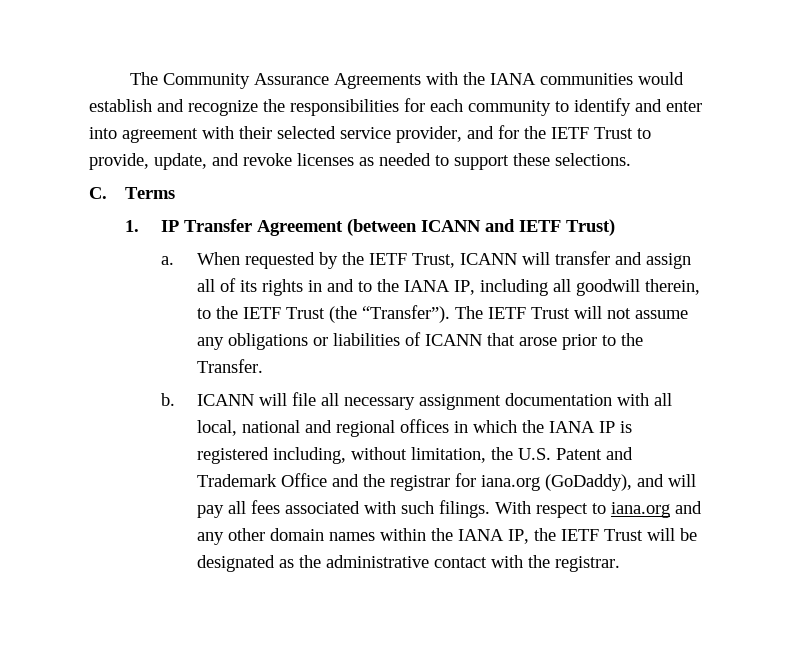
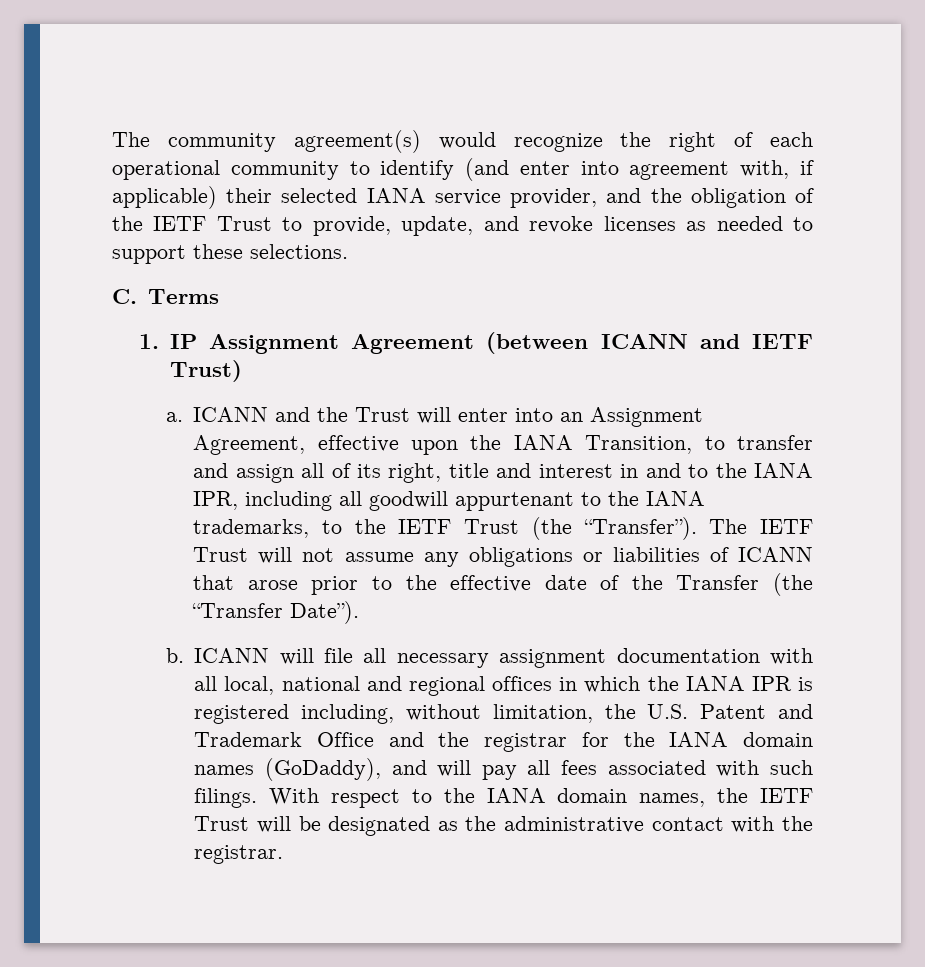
[130,72,685,89] [89,98,463,116] The Community Assurance Agreements with the IANA communities would establish and recognize the responsibilities for each -> [112,130,813,153] [112,160,220,180] The community agreement(s) would recognize the right of each operational
[635,99,662,112] and -> [465,158,510,181] (and
[202,126,234,139] with -> [740,160,815,179] [112,186,217,209] with, if applicable)
(336, 132) none -> [366,188,426,203] IANA
[498,125,519,139] for -> [650,188,814,208] the obligation of
[184,219,253,232] Transfer -> [208,334,339,354] Assignment
[197,252,551,269] When requested by the IETF Trust, ICANN will -> [193,407,704,427] [193,435,725,455] ICANN and the Trust will enter into an Assignment Agreement, effective upon the IANA Transition, to
[262,279,304,296] rights -> [388,463,613,483] right, title and interest
[454,280,476,295] IP, -> [193,491,239,510] IPR,
[645,279,701,295] therein, -> [455,491,706,511] [193,519,310,538] appurtenant to the IANA trademarks,
[197,359,264,373] Transfer. -> [450,573,813,596] [192,601,360,624] effective date of the Transfer (the “Transfer Date”).
[599,421,616,433] IP -> [751,676,792,691] IPR
[481,475,541,491] iana.org -> [623,732,814,747] [194,765,255,775] the IANA domain names
[611,501,703,518] [197,528,530,545] iana.org and any other domain names within the IANA IP, -> [443,788,706,807] the IANA domain names,

